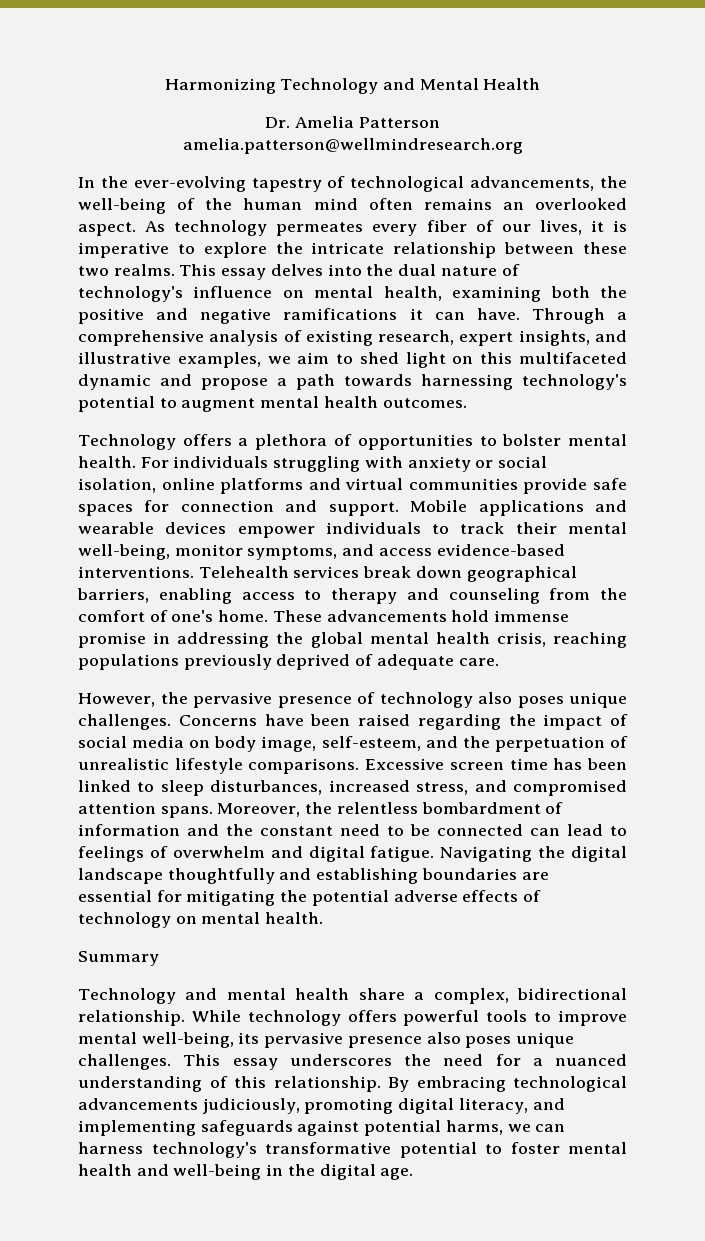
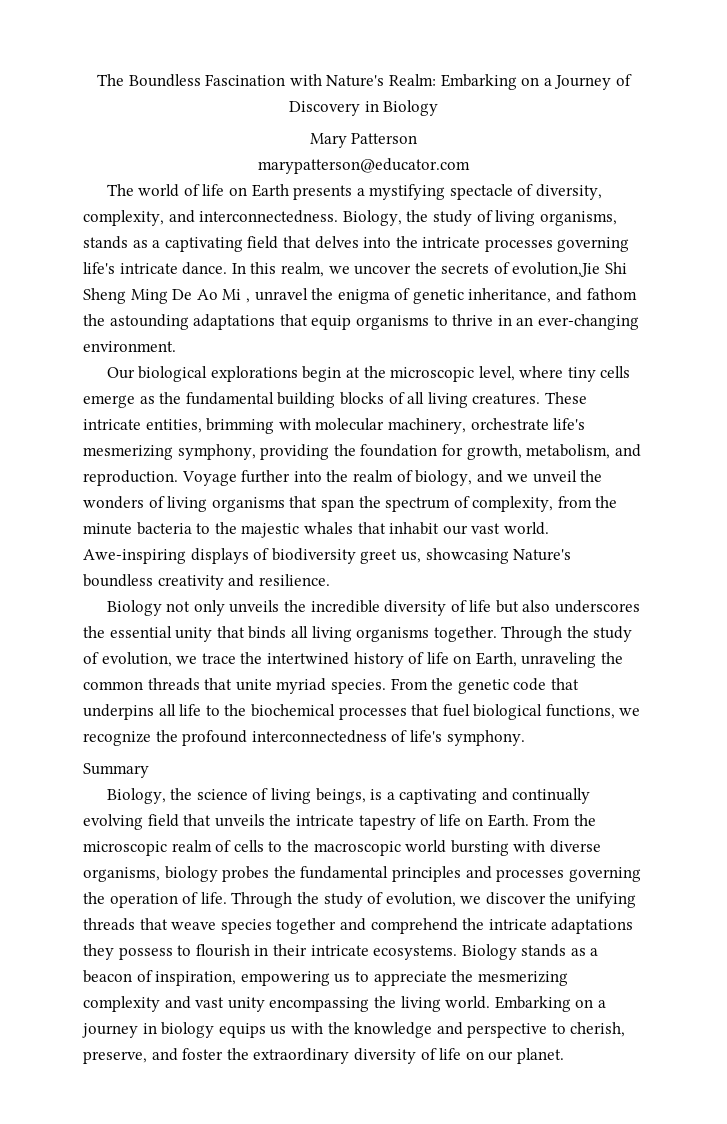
[164,78,541,94] [265,116,440,128] [182,138,523,154] [78,176,628,192] [78,198,627,214] [78,220,628,236] [78,242,628,258] [78,264,520,280] [78,286,628,302] [78,308,627,324] [78,330,627,346] [78,352,627,368] [78,374,627,390] [78,396,467,412] [78,434,627,450] [78,456,548,472] [78,478,627,494] [78,500,627,516] [78,522,627,538] [78,544,565,560] [78,566,577,582] [77,588,627,604] [78,610,570,622] [78,632,627,648] [78,654,499,670] [78,692,627,708] [78,714,628,730] [78,736,628,752] [78,758,627,774] [78,780,627,796] [78,802,564,818] [78,824,627,836] [78,846,627,862] [78,868,549,884] [78,890,542,906] [78,912,324,928] [78,951,159,966] [78,988,627,1004] [78,1010,627,1026] [78,1032,575,1048] [78,1054,627,1070] [78,1076,627,1092] [78,1098,565,1114] [78,1120,566,1136] [78,1142,627,1158] [78,1164,414,1180] Harmonizing Technology and Mental Health // Dr. Amelia Patterson // amelia.patterson@wellmindresearch.org // In the ever-evolving tapestry of technological advancements, the well-being of the human mind often remains an overlooked aspect. As technology permeates every fiber of our lives, it is imperative to explore the intricate relationship between these two realms. This essay delves into the dual nature of technology's influence on mental health, examining both the positive and negative ramifications it can have. Through a comprehensive analysis of existing research, expert insights, and illustrative examples, we aim to shed light on this multifaceted dynamic and propose a path towards harnessing technology's potential to augment mental health outcomes. // Technology offers a plethora of opportunities to bolster mental health. For individuals struggling with anxiety or social isolation, online platforms and virtual communities provide safe spaces for connection and support. Mobile applications and wearable devices empower individuals to track their mental well-being, monitor symptoms, and access evidence-based interventions. Telehealth services break down geographical barriers, enabling access to therapy and counseling from the comfort of one's home. These advancements hold immense promise in addressing the global mental health crisis, reaching populations previously deprived of adequate care. // However, the pervasive presence of technology also poses unique challenges. Concerns have been raised regarding the impact of social media on body image, self-esteem, and the perpetuation of unrealistic lifestyle comparisons. Excessive screen time has been linked to sleep disturbances, increased stress, and compromised attention spans. Moreover, the relentless bombardment of information and the constant need to be connected can lead to feelings of overwhelm and digital fatigue. Navigating the digital landscape thoughtfully and establishing boundaries are essential for mitigating the potential adverse effects of technology on mental health. // Summary // Technology and mental health share a complex, bidirectional relationship. While technology offers powerful tools to improve mental well-being, its pervasive presence also poses unique challenges. This essay underscores the need for a nuanced understanding of this relationship. By embracing technological advancements judiciously, promoting digital literacy, and implementing safeguards against potential harms, we can harness technology's transformative potential to foster mental health and well-being in the digital age. -> [97,74,632,90] [288,100,439,116] [309,133,418,148] [258,158,470,174] [106,184,603,200] [83,210,617,226] [83,236,630,252] [83,262,628,277] [83,288,637,304] [83,314,639,330] [83,341,176,352] [106,366,631,382] [83,392,587,408] [83,418,586,434] [83,444,641,460] [83,470,603,486] [83,496,618,512] [83,522,549,538] [83,548,572,564] [83,574,330,590] [106,600,641,616] [83,626,633,642] [83,652,624,668] [83,678,579,694] [83,704,641,720] [83,730,525,746] [83,763,149,778] [106,788,591,804] [83,814,597,830] [83,840,601,856] [83,866,641,882] [83,892,637,908] [83,918,634,934] [83,944,599,960] [83,970,568,986] [83,996,606,1012] [82,1022,626,1038] [83,1048,564,1064] The Boundless Fascination with Nature's Realm: Embarking on a Journey of Discovery in Biology // Mary Patterson // marypatterson@educator.com // The world of life on Earth presents a mystifying spectacle of diversity, complexity, and interconnectedness. Biology, the study of living organisms, stands as a captivating field that delves into the intricate processes governing life's intricate dance. In this realm, we uncover the secrets of evolution,Jie Shi Sheng Ming De Ao Mi , unravel the enigma of genetic inheritance, and fathom the astounding adaptations that equip organisms to thrive in an ever-changing environment. // Our biological explorations begin at the microscopic level, where tiny cells emerge as the fundamental building blocks of all living creatures. These intricate entities, brimming with molecular machinery, orchestrate life's mesmerizing symphony, providing the foundation for growth, metabolism, and reproduction. Voyage further into the realm of biology, and we unveil the wonders of living organisms that span the spectrum of complexity, from the minute bacteria to the majestic whales that inhabit our vast world. Awe-inspiring displays of biodiversity greet us, showcasing Nature's boundless creativity and resilience. // Biology not only unveils the incredible diversity of life but also underscores the essential unity that binds all living organisms together. Through the study of evolution, we trace the intertwined history of life on Earth, unraveling the common threads that unite myriad species. From the genetic code that underpins all life to the biochemical processes that fuel biological functions, we recognize the profound interconnectedness of life's symphony. // Summary // Biology, the science of living beings, is a captivating and continually evolving field that unveils the intricate tapestry of life on Earth. From the microscopic realm of cells to the macroscopic world bursting with diverse organisms, biology probes the fundamental principles and processes governing the operation of life. Through the study of evolution, we discover the unifying threads that weave species together and comprehend the intricate adaptations they possess to flourish in their intricate ecosystems. Biology stands as a beacon of inspiration, empowering us to appreciate the mesmerizing complexity and vast unity encompassing the living world. Embarking on a journey in biology equips us with the knowledge and perspective to cherish, preserve, and foster the extraordinary diversity of life on our planet.

